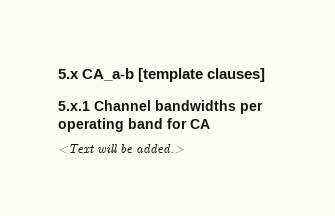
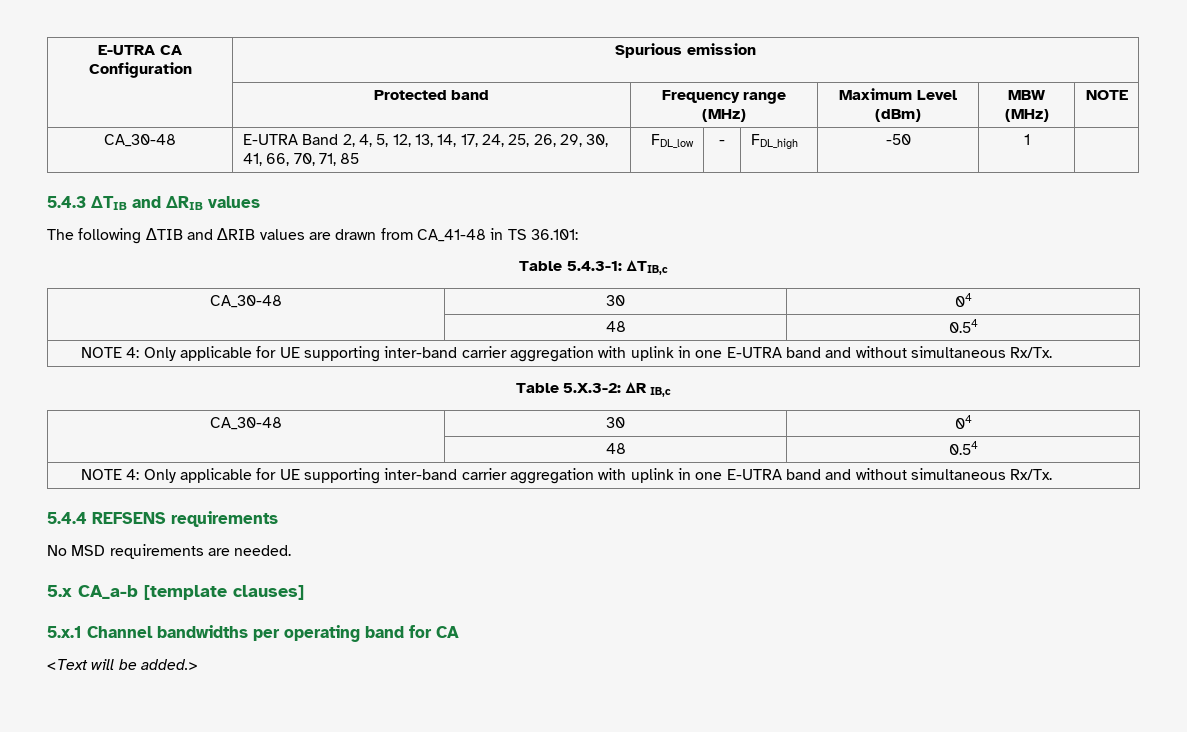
(58, 74) none -> [98,45,182,55] [88,62,192,78] [615,43,756,58] [373,90,490,100] [661,90,787,104] [702,109,746,122] [839,88,957,100] [875,109,921,122] [1008,90,1045,100] [1004,109,1049,122] [1085,90,1128,100] [104,134,176,147] [242,134,609,147] [242,153,360,166] [651,134,695,148] [719,140,725,145] [750,134,798,149] [885,134,911,145] [1023,134,1030,145] [47,196,260,210] [47,228,578,244] [519,260,668,275] [210,295,282,308] [606,295,625,306] [954,293,972,307] [605,321,626,332] [948,319,978,333] [81,346,1053,362] [515,382,672,397] [210,417,282,430] [606,417,625,428] [954,415,972,429] [605,443,626,454] [948,441,978,455] [81,468,1053,484] [47,511,278,527] [47,544,292,559] E-UTRA CA Configuration | Spurious emission // | Protected band | Frequency range (MHz) | Maximum Level (dBm) | MBW (MHz) | NOTE // CA_30-48 | E-UTRA Band 2, 4, 5, 12, 13, 14, 17, 24, 25, 26, 29, 30, 41, 66, 70, 71, 85 | FDL_low | - | FDL_high | -50 | 1 | // 5.4.3 ∆TIB and ∆RIB values // The following ∆TIB and ∆RIB values are drawn from CA_41-48 in TS 36.101: // Table 5.4.3-1: ΔTIB,c // CA_30-48 | 30 | 04 // | 48 | 0.54 // NOTE 4: Only applicable for UE supporting inter-band carrier aggregation with uplink in one E-UTRA band and without simultaneous Rx/Tx. // Table 5.X.3-2: ΔR IB,c // CA_30-48 | 30 | 04 // | 48 | 0.54 // NOTE 4: Only applicable for UE supporting inter-band carrier aggregation with uplink in one E-UTRA band and without simultaneous Rx/Tx. // 5.4.4 REFSENS requirements // No MSD requirements are needed. //

